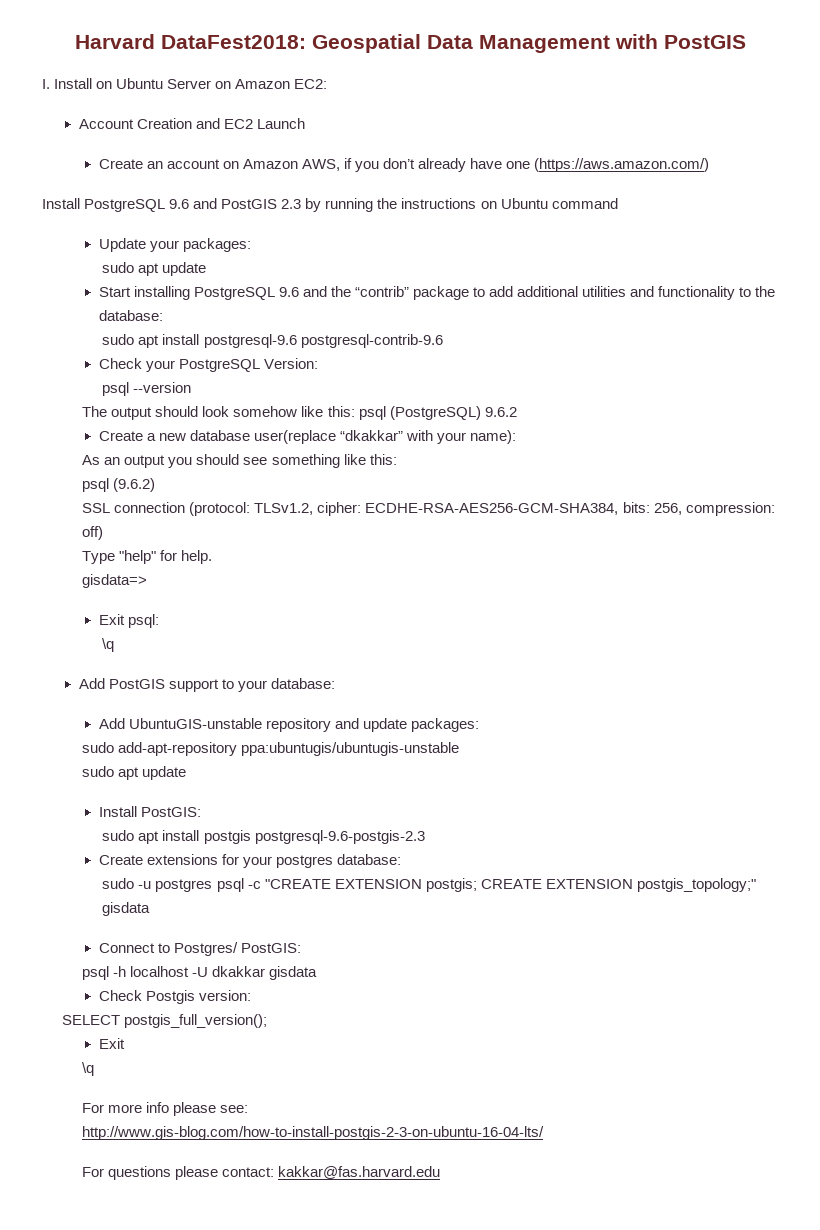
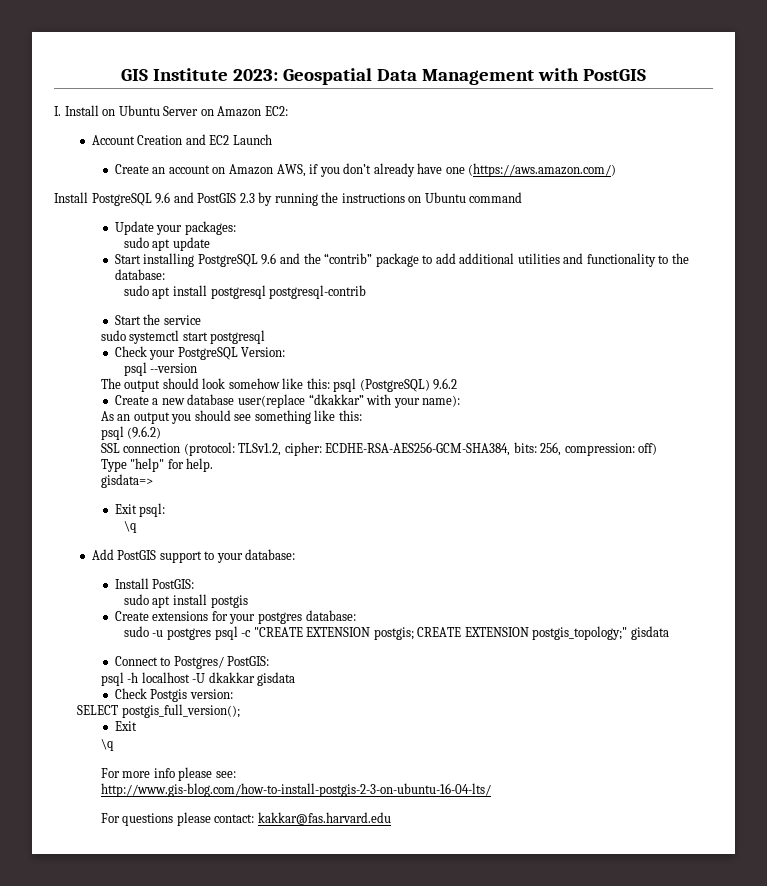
[74,34,306,49] Harvard DataFest2018: -> [121,68,279,81] GIS Institute 2023:
[203,334,443,348] postgresql-9.6 postgresql-contrib-9.6 -> [210,285,367,299] [114,314,201,325] [100,330,266,344] postgresql postgresql-contrib // Start the service // sudo systemctl start postgresql
[98,718,479,732] [82,742,460,756] [82,766,187,780] // Add UbuntuGIS-unstable repository and update packages: // sudo add-apt-repository ppa:ubuntugis/ubuntugis-unstable // sudo apt update -> (296, 554) none
[254,830,425,844] postgresql-9.6-postgis-2.3 -> (248, 601) none

